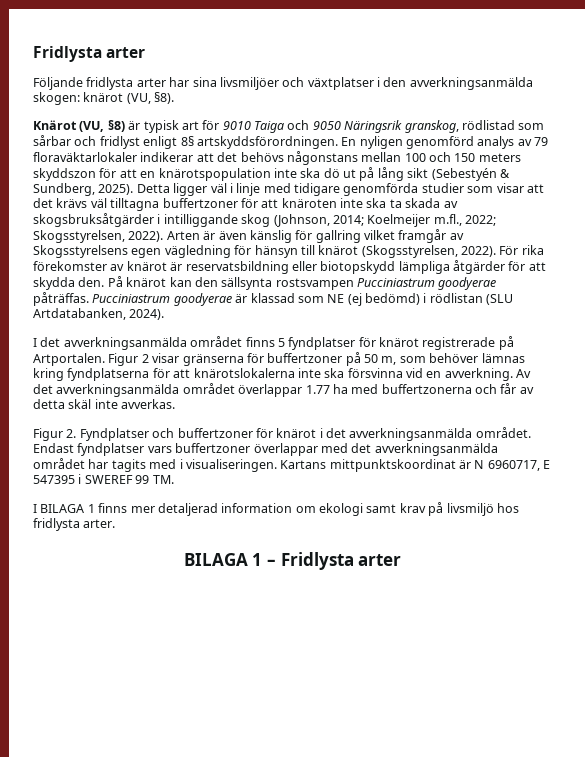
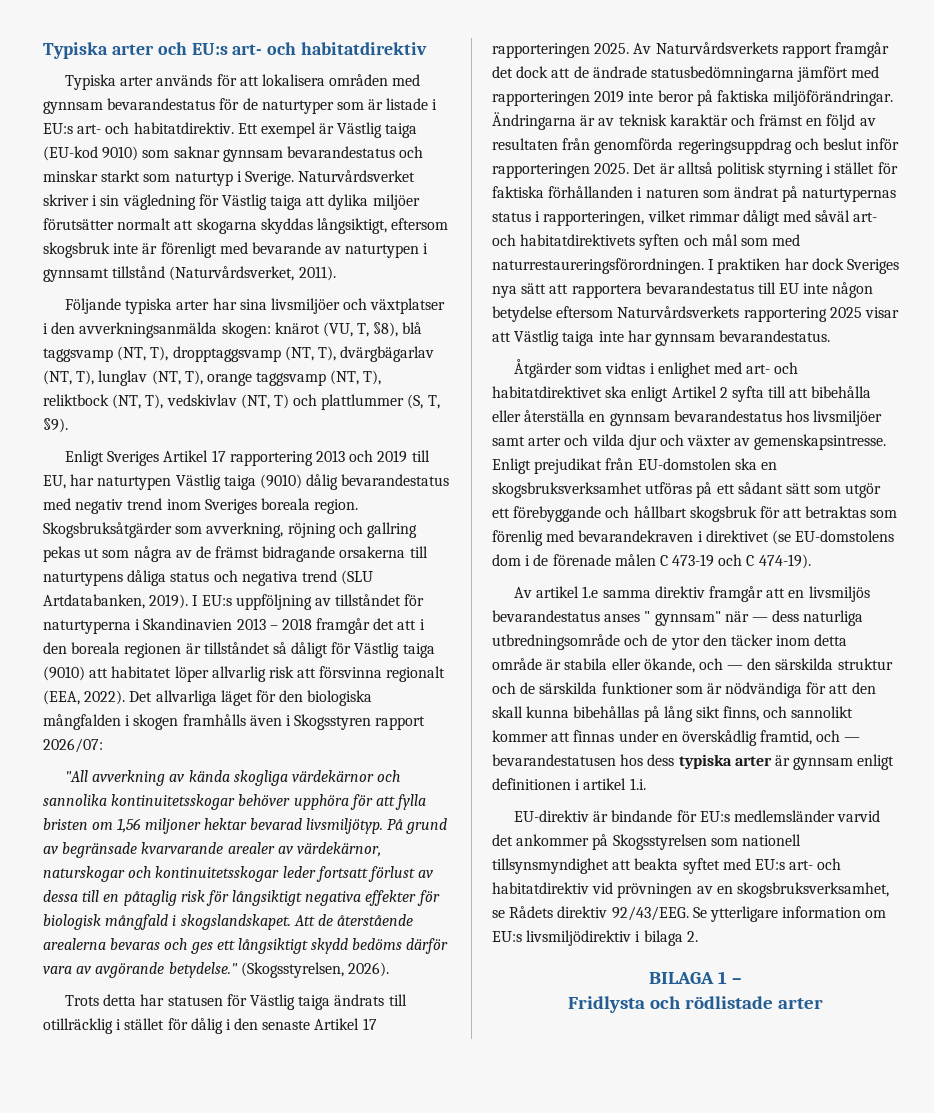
[33,46,146,62] Fridlysta arter -> [43,42,428,59] [65,74,421,90] [43,98,438,114] [43,122,418,138] [43,146,424,162] [43,170,416,186] [43,194,420,210] [43,218,449,234] [43,242,429,258] [43,266,336,282] Typiska arter och EU:s art- och habitatdirektiv // Typiska arter används för att lokalisera områden med gynnsam bevarandestatus för de naturtyper som är listade i EU:s art- och habitatdirektiv. Ett exempel är Västlig taiga (EU-kod 9010) som saknar gynnsam bevarandestatus och minskar starkt som naturtyp i Sverige. Naturvårdsverket skriver i sin vägledning för Västlig taiga att dylika miljöer förutsätter normalt att skogarna skyddas långsiktigt, eftersom skogsbruk inte är förenligt med bevarande av naturtypen i gynnsamt tillstånd (Naturvårdsverket, 2011).
[86,77,134,90] fridlysta -> [125,298,173,314] typiska
[154,92,175,104] [33,120,545,133] [33,135,549,149] [33,151,521,165] [33,167,510,181] [33,183,544,196] [33,198,458,211] [33,213,496,227] [33,229,464,243] [33,245,544,258] [33,260,546,274] [33,276,497,290] [33,292,514,306] [33,308,165,320] [33,336,514,350] [33,352,525,366] [33,368,532,381] [33,383,534,397] [33,399,176,409] [33,427,531,441] [33,443,498,456] [33,458,551,472] [33,474,174,484] [33,502,519,516] [33,518,116,531] §8). // Knärot (VU, §8) är typisk art för 9010 Taiga och 9050 Näringsrik granskog, rödlistad som sårbar och fridlyst enligt 8§ artskyddsförordningen. En nyligen genomförd analys av 79 floraväktarlokaler indikerar att det behövs någonstans mellan 100 och 150 meters skyddszon för att en knärotspopulation inte ska dö ut på lång sikt (Sebestyén & Sundberg, 2025). Detta ligger väl i linje med tidigare genomförda studier som visar att det krävs väl tilltagna buffertzoner för att knäroten inte ska ta skada av skogsbruksåtgärder i intilliggande skog (Johnson, 2014; Koelmeijer m.fl., 2022; Skogsstyrelsen, 2022). Arten är även känslig för gallring vilket framgår av Skogsstyrelsens egen vägledning för hänsyn till knärot (Skogsstyrelsen, 2022). För rika förekomster av knärot är reservatsbildning eller biotopskydd lämpliga åtgärder för att skydda den. På knärot kan den sällsynta rostsvampen Pucciniastrum goodyerae påträffas. Pucciniastrum goodyerae är klassad som NE (ej bedömd) i rödlistan (SLU Artdatabanken, 2024). // I det avverkningsanmälda området finns 5 fyndplatser för knärot registrerade på Artportalen. Figur 2 visar gränserna för buffertzoner på 50 m, som behöver lämnas kring fyndplatserna för att knärotslokalerna inte ska försvinna vid en avverkning. Av det avverkningsanmälda området överlappar 1.77 ha med buffertzonerna och får av detta skäl inte avverkas. // Figur 2. Fyndplatser och buffertzoner för knärot i det avverkningsanmälda området. Endast fyndplatser vars buffertzoner överlappar med det avverkningsanmälda området har tagits med i visualiseringen. Kartans mittpunktskoordinat är N 6960717, E 547395 i SWEREF 99 TM. // I BILAGA 1 finns mer detaljerad information om ekologi samt krav på livsmiljö hos fridlysta arter. -> [357,322,423,337] [43,346,435,362] [43,370,382,386] [43,394,440,410] [43,418,68,433] [65,450,430,466] [43,474,450,490] [43,498,359,514] [43,522,417,538] [43,546,428,562] [43,570,374,586] [43,594,425,610] [43,618,425,634] [43,642,435,658] [43,666,446,682] [43,690,373,706] [43,714,426,730] [43,738,103,753] [65,770,401,786] [43,794,427,810] [43,818,448,834] [43,842,381,858] [43,866,434,882] [43,890,440,906] [43,914,414,930] [43,938,449,954] [43,962,389,978] [65,994,407,1010] [43,1018,377,1034] [492,42,889,58] [492,66,880,82] [492,90,894,106] [492,112,876,130] [492,138,900,154] [492,162,898,178] [492,186,897,202] [492,210,878,226] [492,234,801,250] [492,258,899,274] [492,282,874,298] [492,306,899,322] [492,330,831,346] [514,359,799,378] [492,386,872,402] [492,410,883,426] [492,434,887,450] [492,458,777,474] [492,482,882,498] [492,506,898,522] [492,530,895,546] [492,554,811,569] [514,586,870,602] [492,610,864,626] [492,634,848,650] [492,658,893,673] [492,682,876,698] [492,706,854,722] [492,730,861,746] [492,754,895,770] [492,778,646,790] [514,810,881,822] [492,834,801,850] [492,858,842,874] [492,882,889,898] [492,906,887,922] [492,930,698,946] T, §8), blå taggsvamp (NT, T), dropptaggsvamp (NT, T), dvärgbägarlav (NT, T), lunglav (NT, T), orange taggsvamp (NT, T), reliktbock (NT, T), vedskivlav (NT, T) och plattlummer (S, T, §9). // Enligt Sveriges Artikel 17 rapportering 2013 och 2019 till EU, har naturtypen Västlig taiga (9010) dålig bevarandestatus med negativ trend inom Sveriges boreala region. Skogsbruksåtgärder som avverkning, röjning och gallring pekas ut som några av de främst bidragande orsakerna till naturtypens dåliga status och negativa trend (SLU Artdatabanken, 2019). I EU:s uppföljning av tillståndet för naturtyperna i Skandinavien 2013 – 2018 framgår det att i den boreala regionen är tillståndet så dåligt för Västlig taiga (9010) att habitatet löper allvarlig risk att försvinna regionalt (EEA, 2022). Det allvarliga läget för den biologiska mångfalden i skogen framhålls även i Skogsstyren rapport 2026/07: // "All avverkning av kända skogliga värdekärnor och sannolika kontinuitetsskogar behöver upphöra för att fylla bristen om 1,56 miljoner hektar bevarad livsmiljötyp. På grund av begränsade kvarvarande arealer av värdekärnor, naturskogar och kontinuitetsskogar leder fortsatt förlust av dessa till en påtaglig risk för långsiktigt negativa effekter för biologisk mångfald i skogslandskapet. Att de återstående arealerna bevaras och ges ett långsiktigt skydd bedöms därför vara av avgörande betydelse." (Skogsstyrelsen, 2026). // Trots detta har statusen för Västlig taiga ändrats till otillräcklig i stället för dålig i den senaste Artikel 17 rapporteringen 2025. Av Naturvårdsverkets rapport framgår det dock att de ändrade statusbedömningarna jämfört med rapporteringen 2019 inte beror på faktiska miljöförändringar. Ändringarna är av teknisk karaktär och främst en följd av resultaten från genomförda regeringsuppdrag och beslut inför rapporteringen 2025. Det är alltså politisk styrning i stället för faktiska förhållanden i naturen som ändrat på naturtypernas status i rapporteringen, vilket rimmar dåligt med såväl art- och habitatdirektivets syften och mål som med naturrestaureringsförordningen. I praktiken har dock Sveriges nya sätt att rapportera bevarandestatus till EU inte någon betydelse eftersom Naturvårdsverkets rapportering 2025 visar att Västlig taiga inte har gynnsam bevarandestatus. // Åtgärder som vidtas i enlighet med art- och habitatdirektivet ska enligt Artikel 2 syfta till att bibehålla eller återställa en gynnsam bevarandestatus hos livsmiljöer samt arter och vilda djur och växter av gemenskapsintresse. Enligt prejudikat från EU-domstolen ska en skogsbruksverksamhet utföras på ett sådant sätt som utgör ett förebyggande och hållbart skogsbruk för att betraktas som förenlig med bevarandekraven i direktivet (se EU-domstolens dom i de förenade målen C 473-19 och C 474-19). // Av artikel 1.e samma direktiv framgår att en livsmiljös bevarandestatus anses " gynnsam" när — dess naturliga utbredningsområde och de ytor den täcker inom detta område är stabila eller ökande, och — den särskilda struktur och de särskilda funktioner som är nödvändiga för att den skall kunna bibehållas på lång sikt finns, och sannolikt kommer att finnas under en överskådlig framtid, och — bevarandestatusen hos dess typiska arter är gynnsam enligt definitionen i artikel 1.i. // EU-direktiv är bindande för EU:s medlemsländer varvid det ankommer på Skogsstyrelsen som nationell tillsynsmyndighet att beakta syftet med EU:s art- och habitatdirektiv vid prövningen av en skogsbruksverksamhet, se Rådets direktiv 92/43/EEG. Se ytterligare information om EU:s livsmiljödirektiv i bilaga 2.
[280,552,354,570] Fridlysta -> [567,996,774,1013] // Fridlysta och rödlistade

